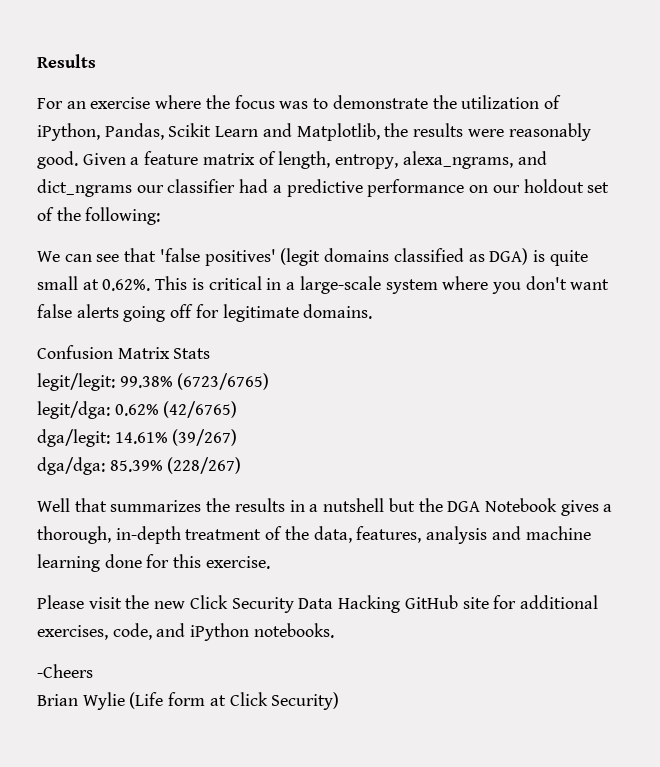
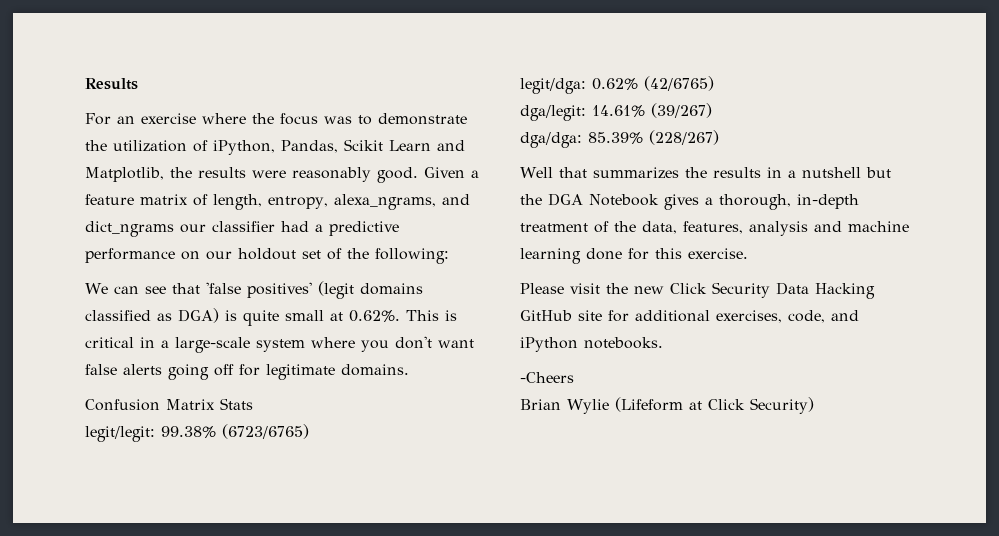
[129,692,206,709] (Life form -> [615,397,683,412] (Lifeform

